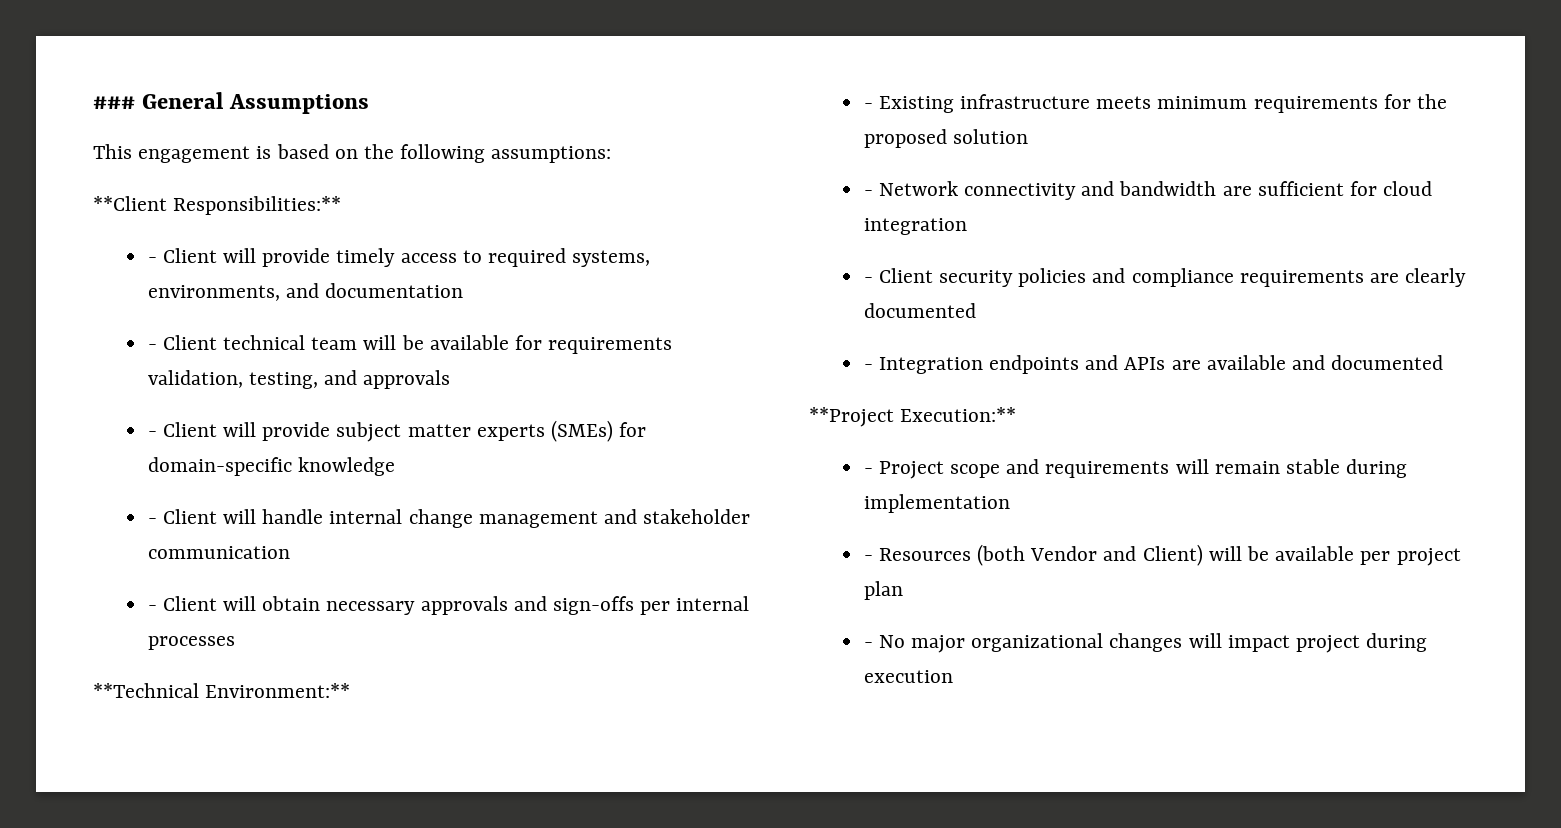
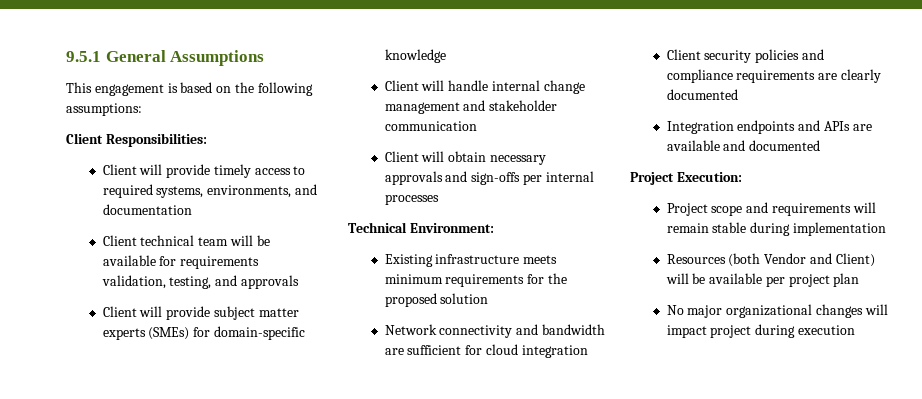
[93,96,135,109] ### -> [66,51,101,62] 9.5.1
[93,196,342,215] [147,257,157,263] **Client Responsibilities:** // - -> [66,133,207,147] Client Responsibilities: //
[147,344,157,350] - -> (192, 209) none
[147,431,157,437] - -> (299, 282) none
[147,518,157,524] - -> (446, 56) none
[147,605,157,611] - -> (477, 126) none
[93,683,351,698] [863,103,873,109] **Technical Environment:** // - -> [348,222,494,233] Technical Environment: //
[863,190,873,196] - -> (489, 298) none
[863,277,873,283] - -> (588, 351) none
[863,364,873,370] - -> (738, 94) none
[809,407,1017,427] [863,468,873,474] **Project Execution:** // - -> [630,172,742,185] Project Execution: //
[863,555,873,561] - -> (886, 229) none
[863,642,873,648] - -> (860, 280) none

